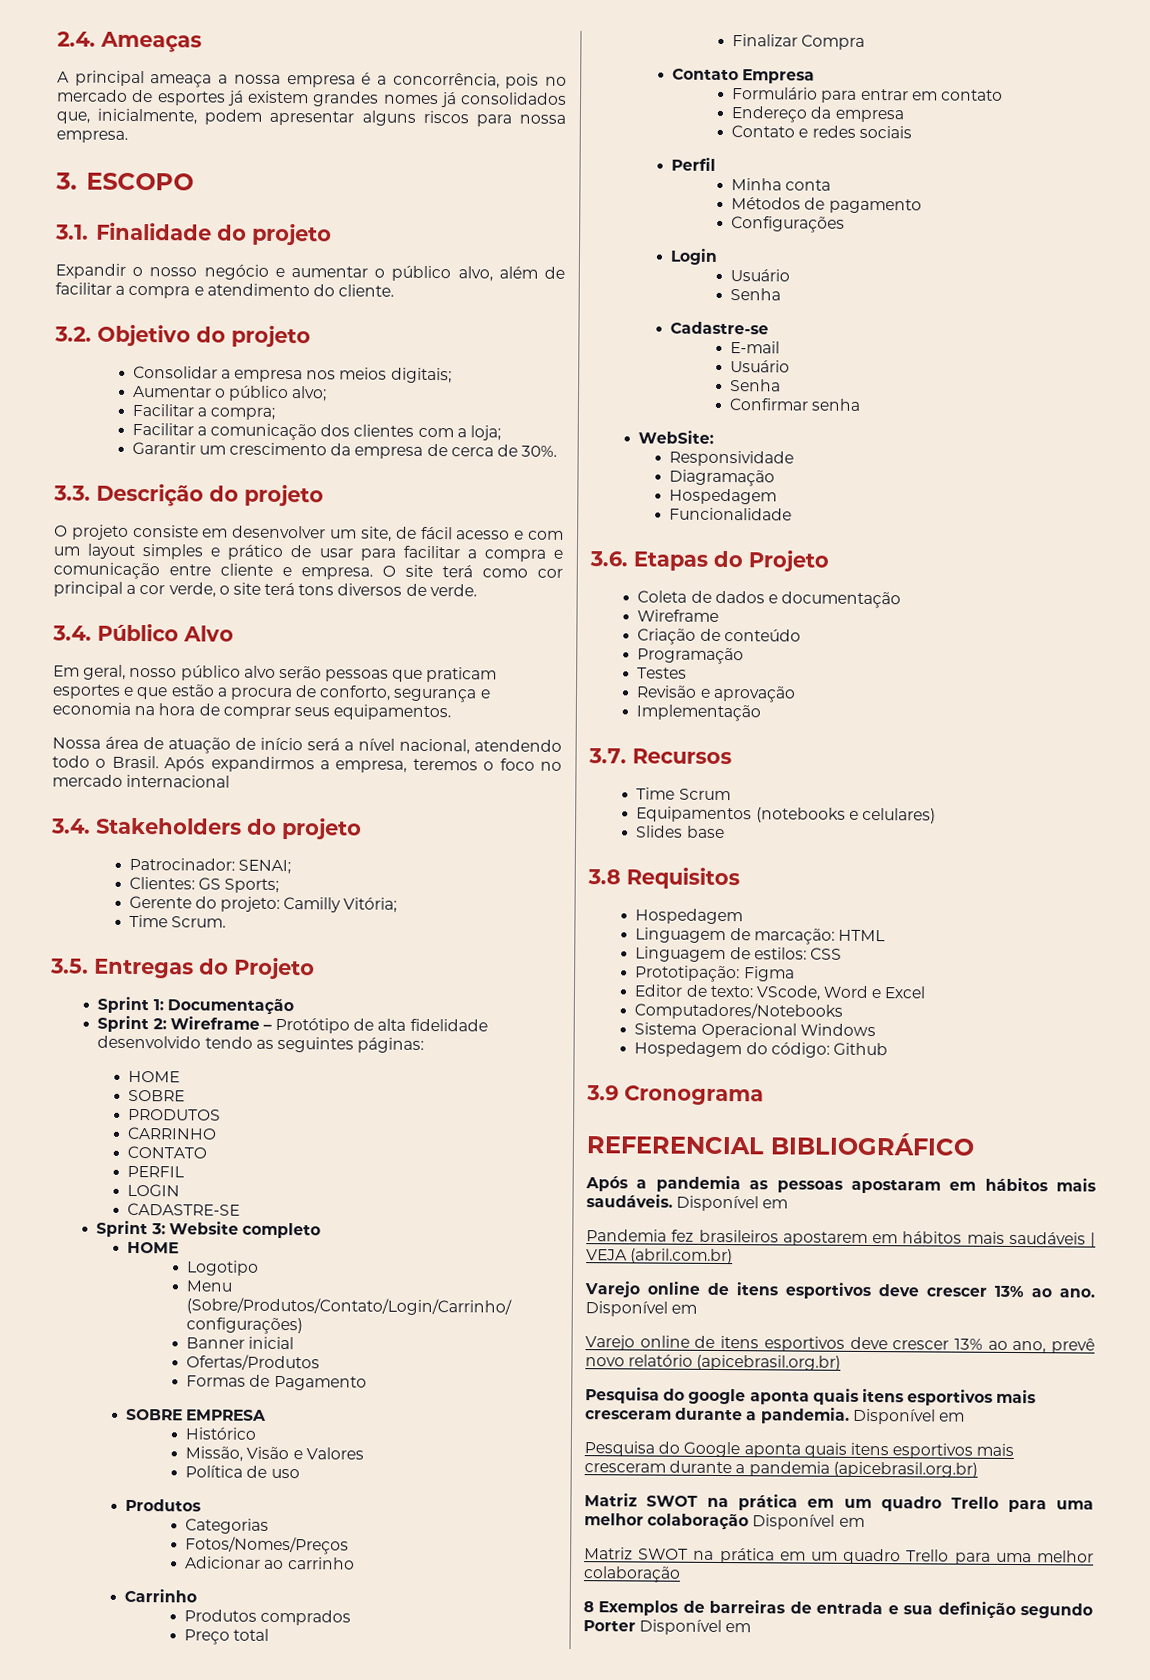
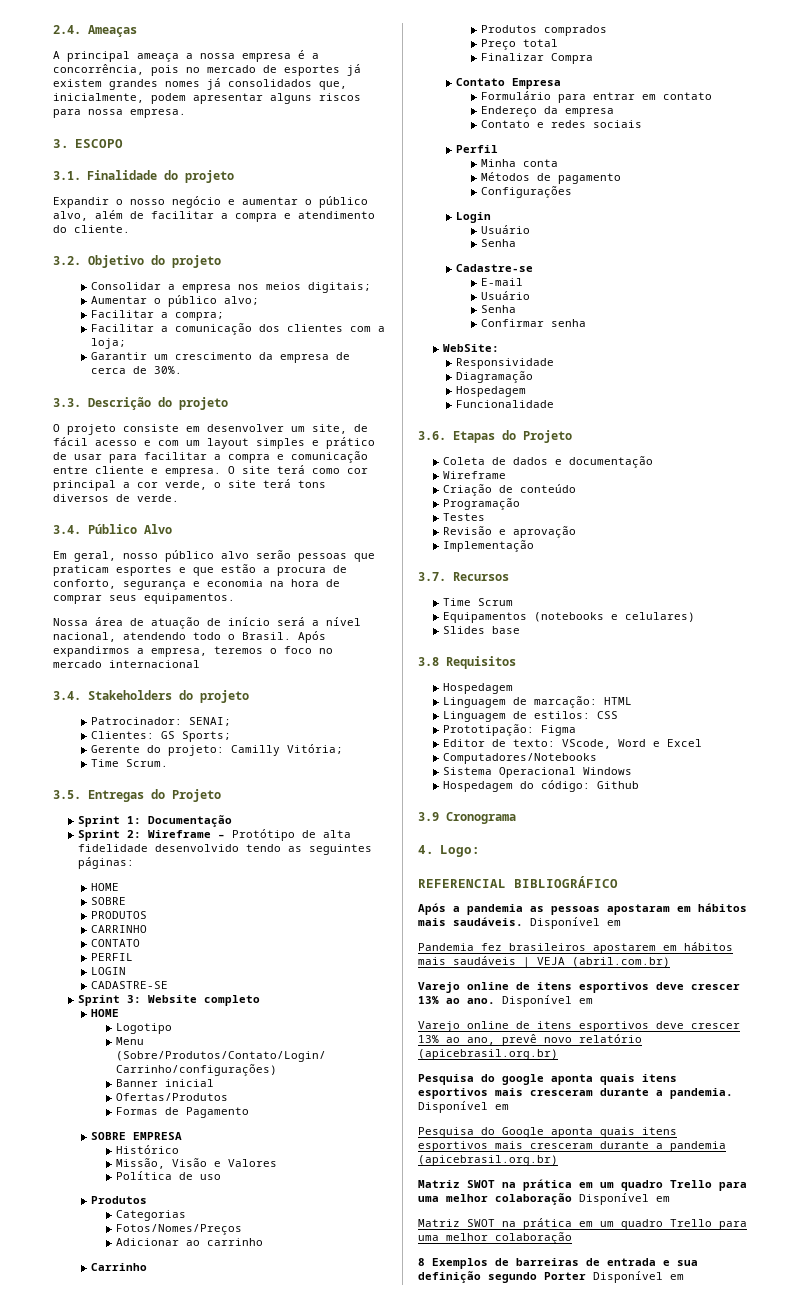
(764, 1095) none -> [418,845,480,857] // 4. Logo:

